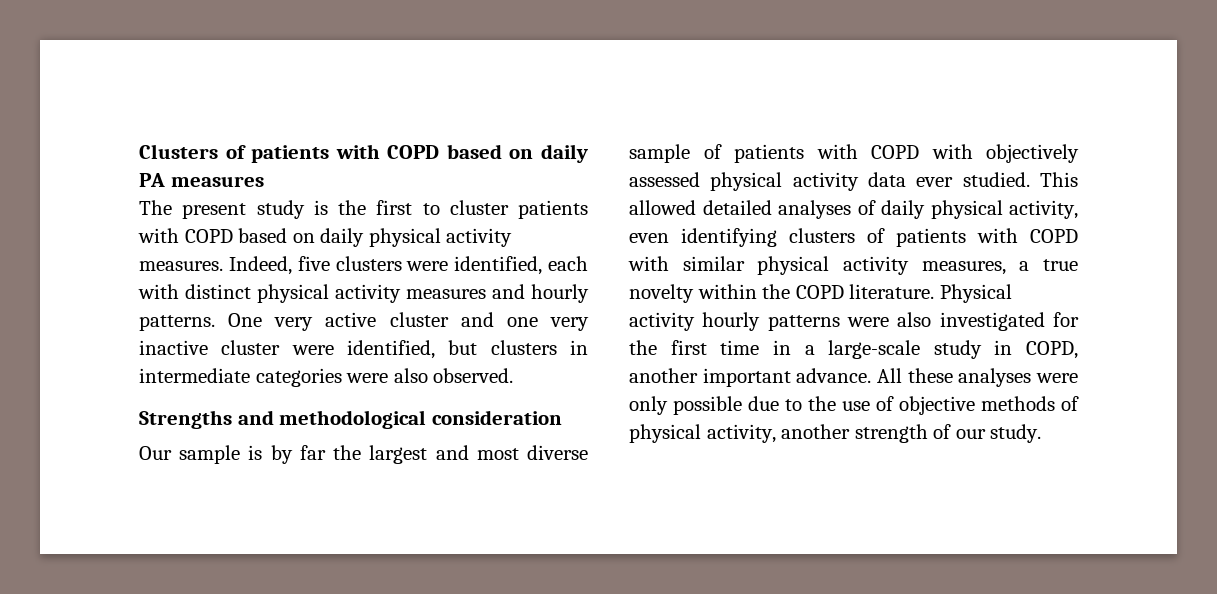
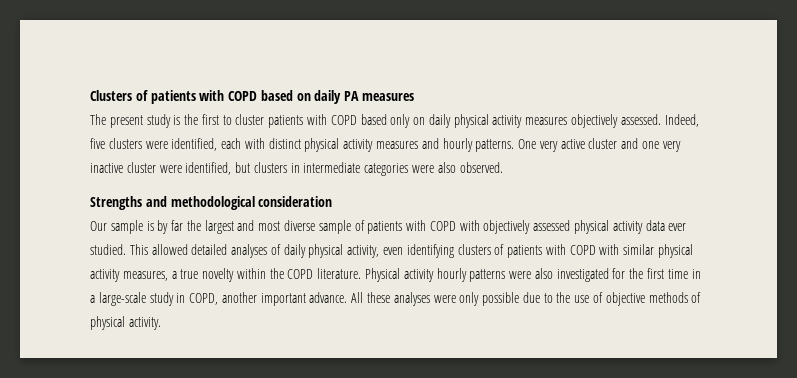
(288, 235) none -> [390,114,411,128] only
[139,261,223,271] measures. -> [525,114,661,128] measures objectively assessed.
[706,424,1042,443] activity, another strength of our study. -> [128,317,161,330] activity.

